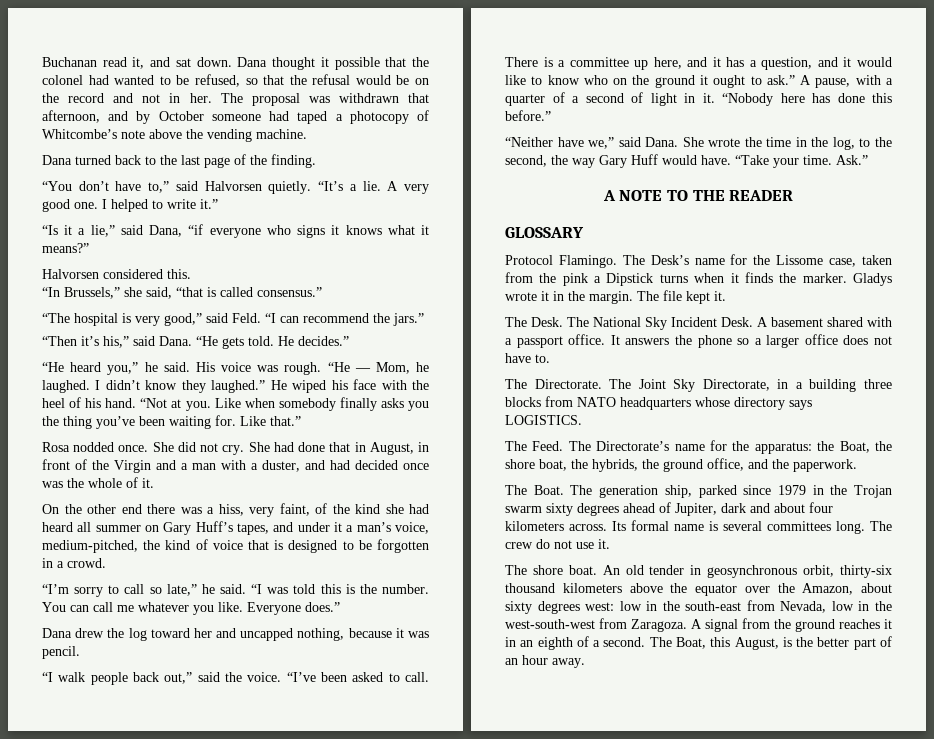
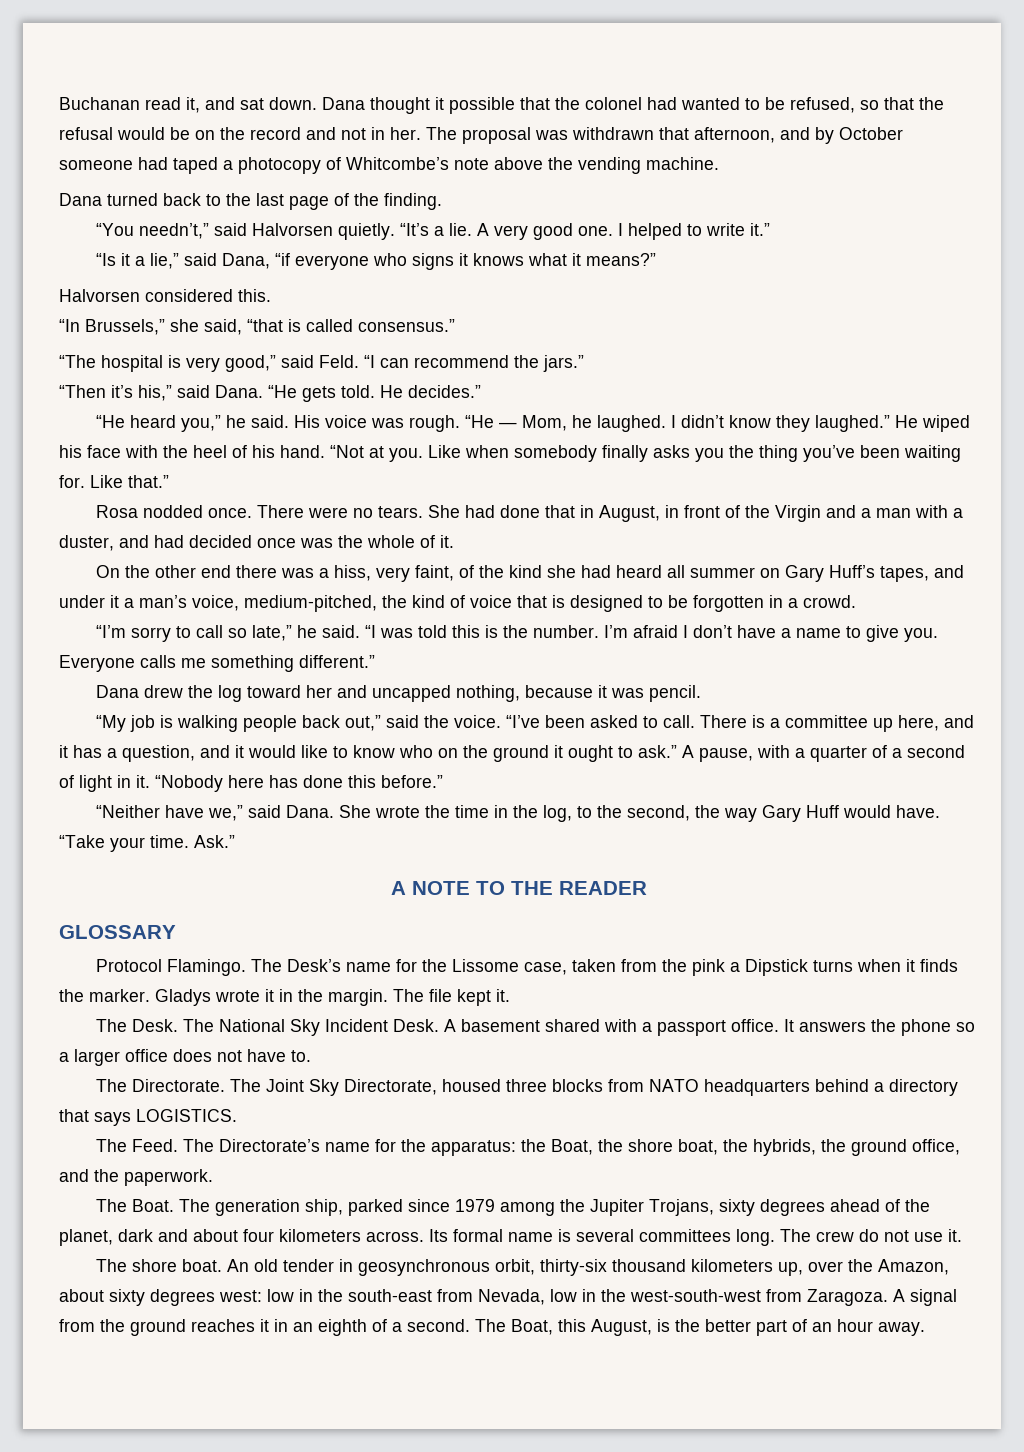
[78,181,170,193] don’t have to,” -> [139,223,210,239] needn’t,”
[152,442,245,455] She did not cry. -> [257,505,424,518] There were no tears.
[42,602,340,615] You can call me whatever you like. Everyone does.” -> [604,625,939,642] [59,655,375,672] I’m afraid I don’t have a name to give you. Everyone calls me something different.”
[42,672,86,682] “I walk -> [96,715,239,732] “My job is walking
[777,379,857,392] in a building -> [442,1079,502,1092] housed
[695,397,785,410] whose directory -> [815,1079,959,1096] [59,1109,89,1122] behind a directory that
[812,485,892,498] [505,506,542,513] in the Trojan swarm -> [500,1199,715,1216] among the Jupiter Trojans,
[675,503,717,516] Jupiter, -> [905,1199,931,1212] [59,1229,113,1246] the planet,
[629,583,737,596] above the equator -> [778,1262,804,1276] up,

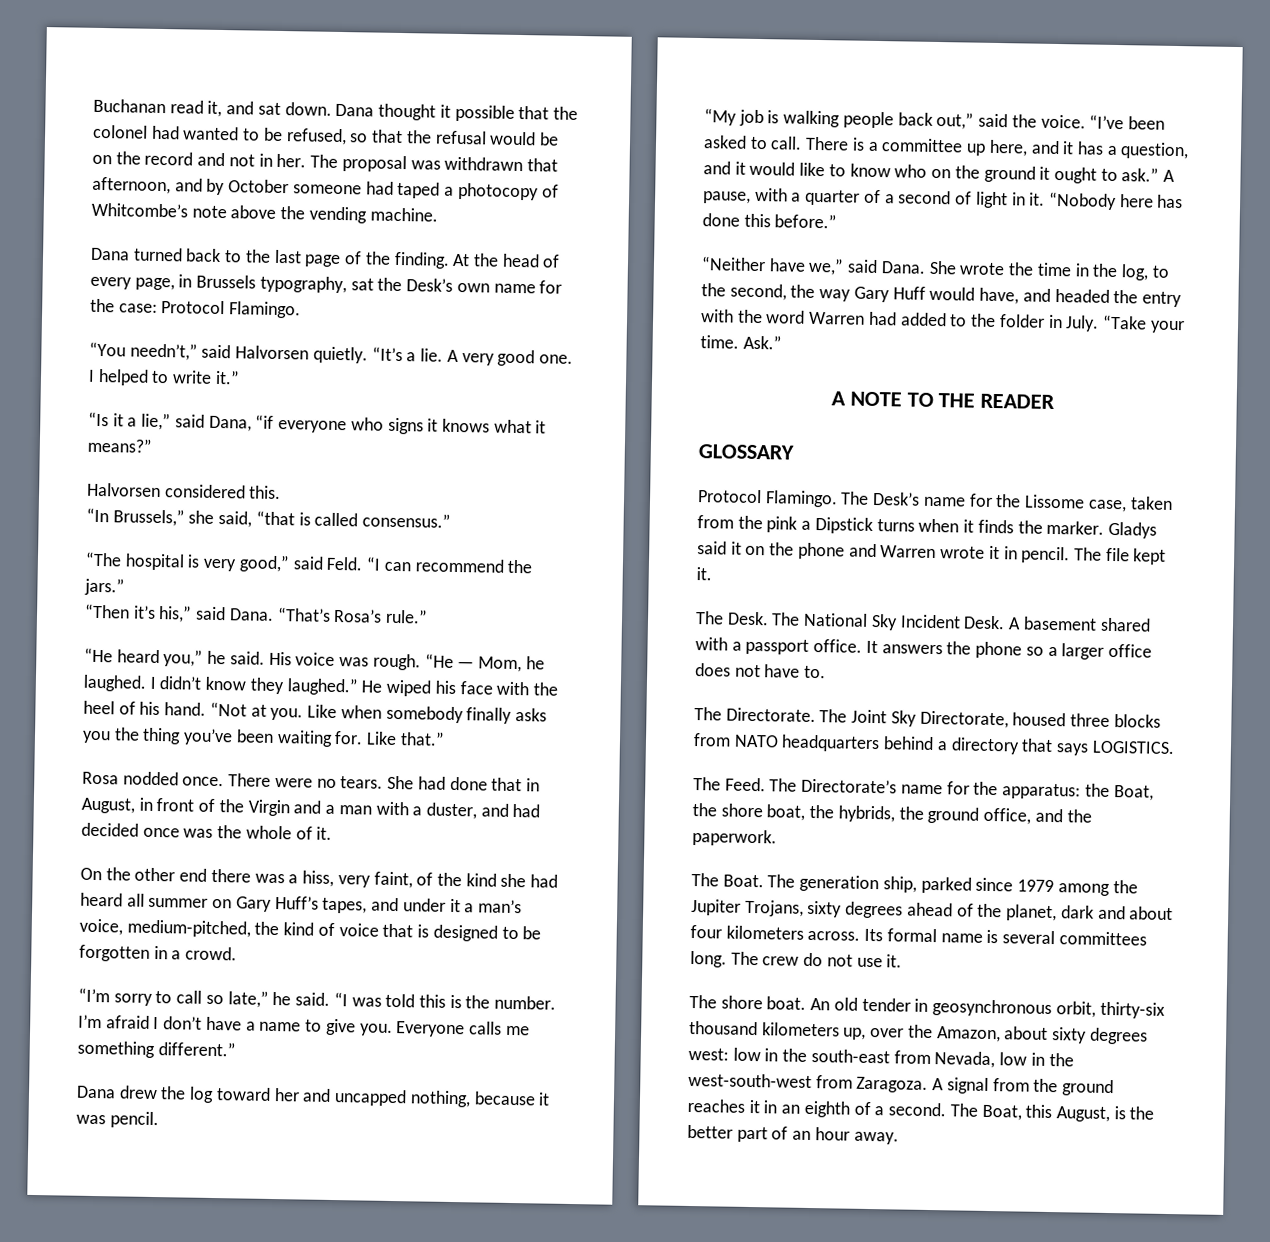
(442, 201) none -> [452,253,561,268] [90,274,563,294] [90,298,302,319] At the head of every page, in Brussels typography, sat the Desk’s own name for the case: Protocol Flamingo.
[268,385,481,402] “He gets told. He decides.” -> [276,607,429,624] “That’s Rosa’s rule.”
[896,805,941,818] have. -> [979,287,1182,308] [701,309,1100,332] have, and headed the entry with the word Warren had added to the folder in July.
(211, 997) none -> [697,541,937,560] said it on the phone and Warren
[298,989,388,1006] the margin. -> [1021,546,1071,564] pencil.

